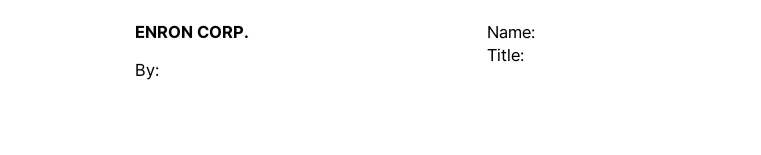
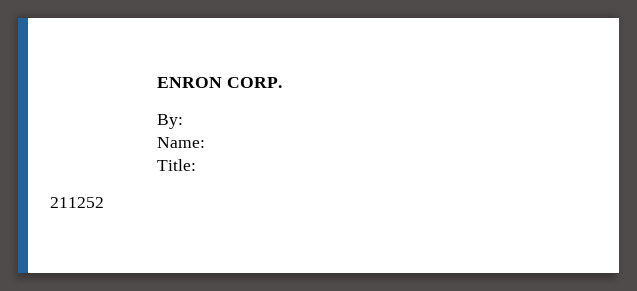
(525, 55) none -> [50,197,104,208] // 211252

